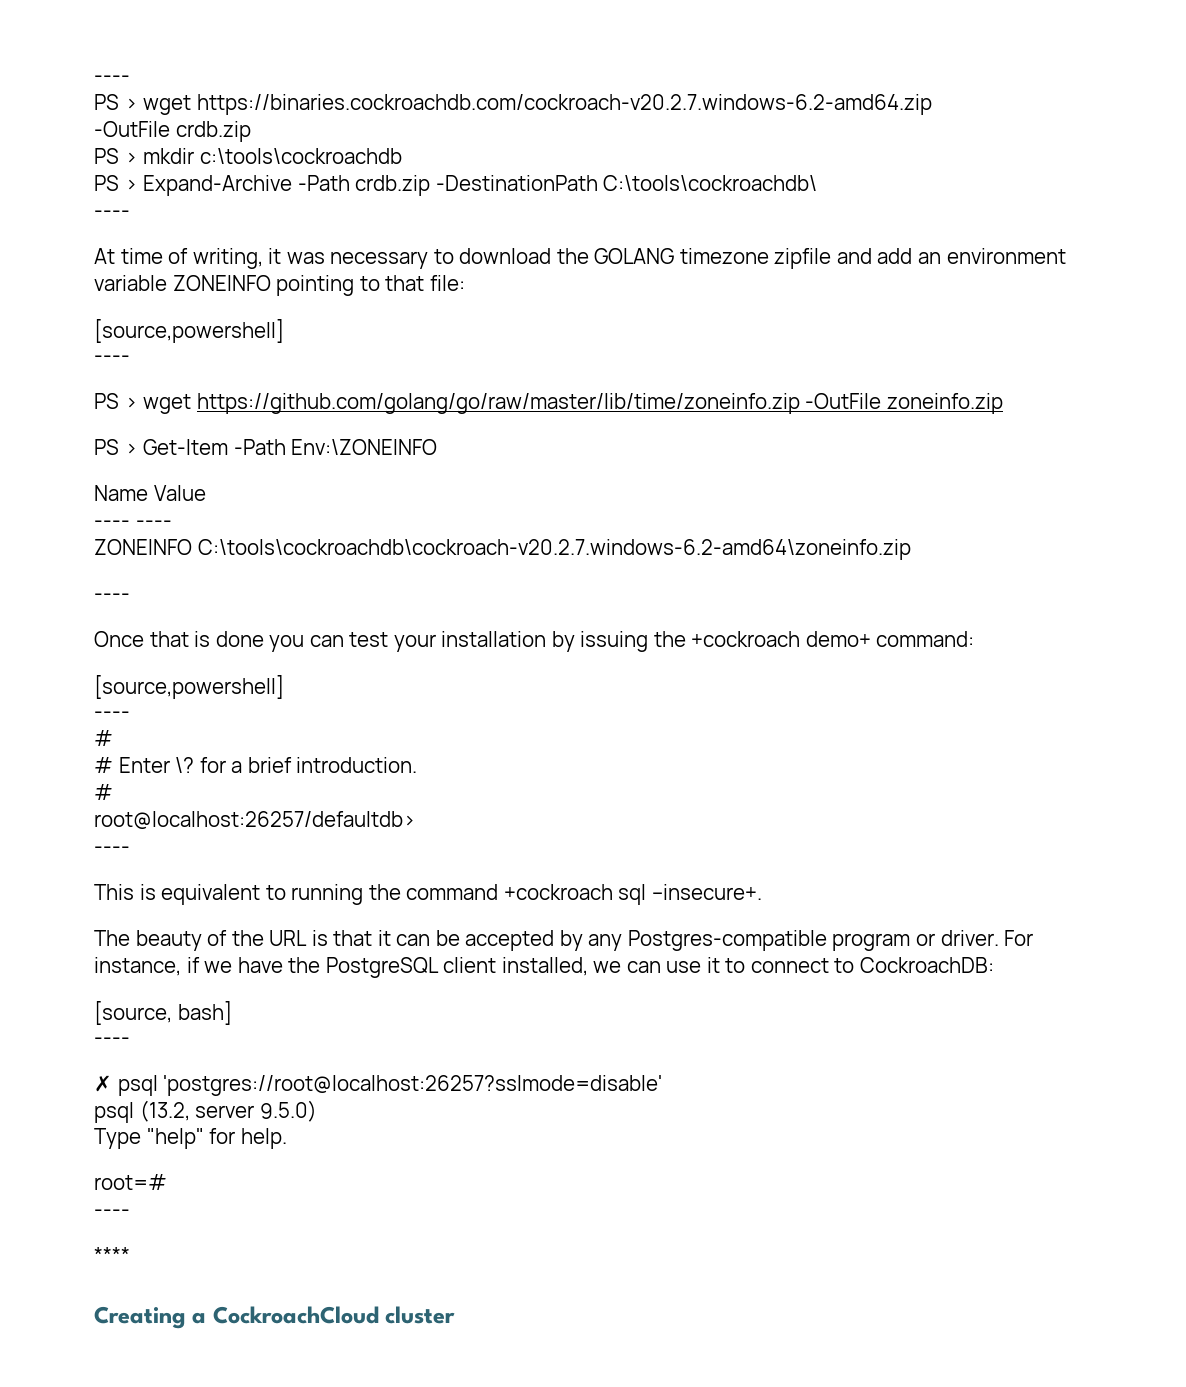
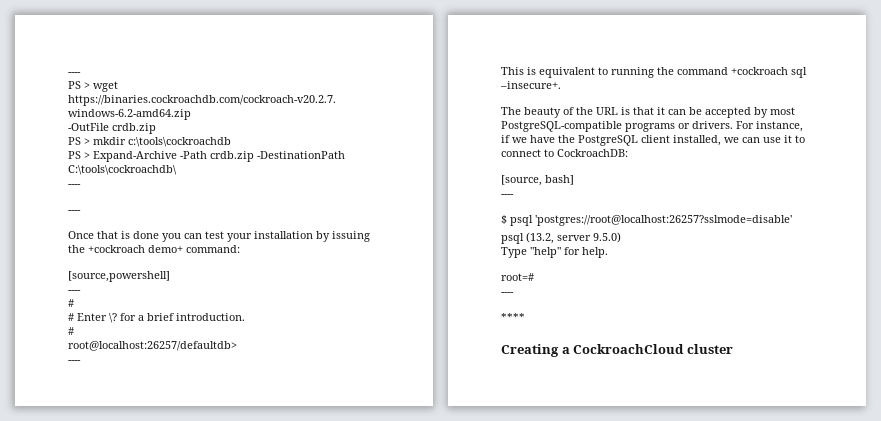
[94,248,1066,269] [94,275,465,296] [94,319,284,343] [94,355,130,363] [94,393,1003,414] [94,439,438,455] [94,485,206,501] [94,520,172,528] [94,539,911,560] // At time of writing, it was necessary to download the GOLANG timezone zipfile and add an environment variable ZONEINFO pointing to that file: // [source,powershell] // ---- // PS > wget https://github.com/golang/go/raw/master/lib/time/zoneinfo.zip -OutFile zoneinfo.zip // PS > Get-Item -Path Env:\ZONEINFO // Name Value // ---- ---- // ZONEINFO C:\tools\cockroachdb\cockroach-v20.2.7.windows-6.2-amd64\zoneinfo.zip -> (81, 185) none
[588,930,999,951] any Postgres-compatible program or driver. -> [770,107,795,115] [501,121,733,132] most PostgreSQL-compatible programs or drivers.
[94,1075,112,1092] ✗ -> [501,215,507,224] $

